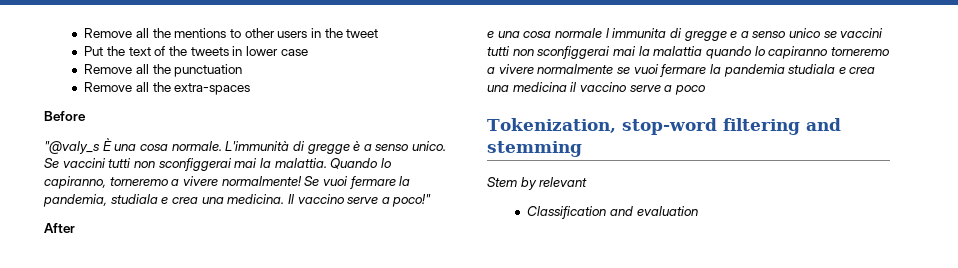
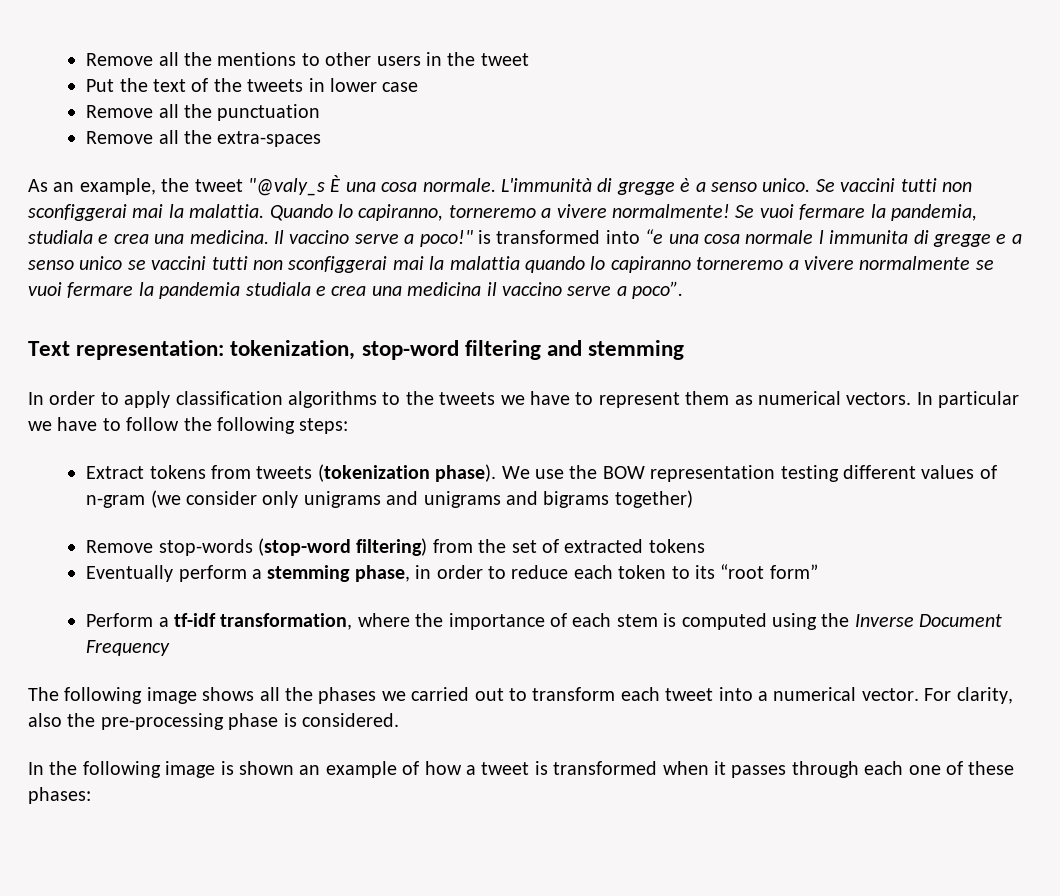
[44,111,86,121] Before // -> [28,178,243,195] As an example, the tweet
[44,223,75,233] [487,31,494,38] // After // e -> [477,229,664,244] is transformed into “e
[674,85,705,95] [487,118,616,133] poco // Tokenization, -> [632,281,684,299] [28,340,356,360] poco”. // Text representation: tokenization,
[487,177,588,190] [527,206,698,219] Stem by relevant // Classification and evaluation -> [28,391,1020,408] [28,417,349,434] [86,464,997,482] [86,490,693,508] [86,538,705,556] [86,564,818,582] [86,613,1003,630] [86,640,171,656] [28,687,1013,704] [28,713,399,730] [28,761,1015,778] [28,787,91,804] In order to apply classification algorithms to the tweets we have to represent them as numerical vectors. In particular we have to follow the following steps: // Extract tokens from tweets (tokenization phase). We use the BOW representation testing different values of n-gram (we consider only unigrams and unigrams and bigrams together) // Remove stop-words (stop-word filtering) from the set of extracted tokens // Eventually perform a stemming phase, in order to reduce each token to its “root form” // Perform a tf-idf transformation, where the importance of each stem is computed using the Inverse Document Frequency // The following image shows all the phases we carried out to transform each tweet into a numerical vector. For clarity, also the pre-processing phase is considered. // In the following image is shown an example of how a tweet is transformed when it passes through each one of these phases:

